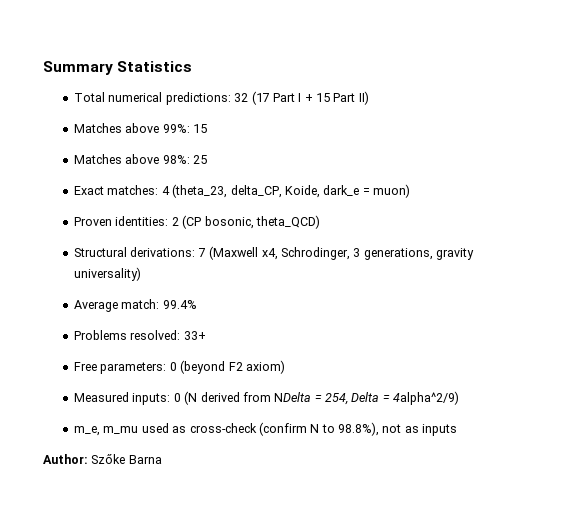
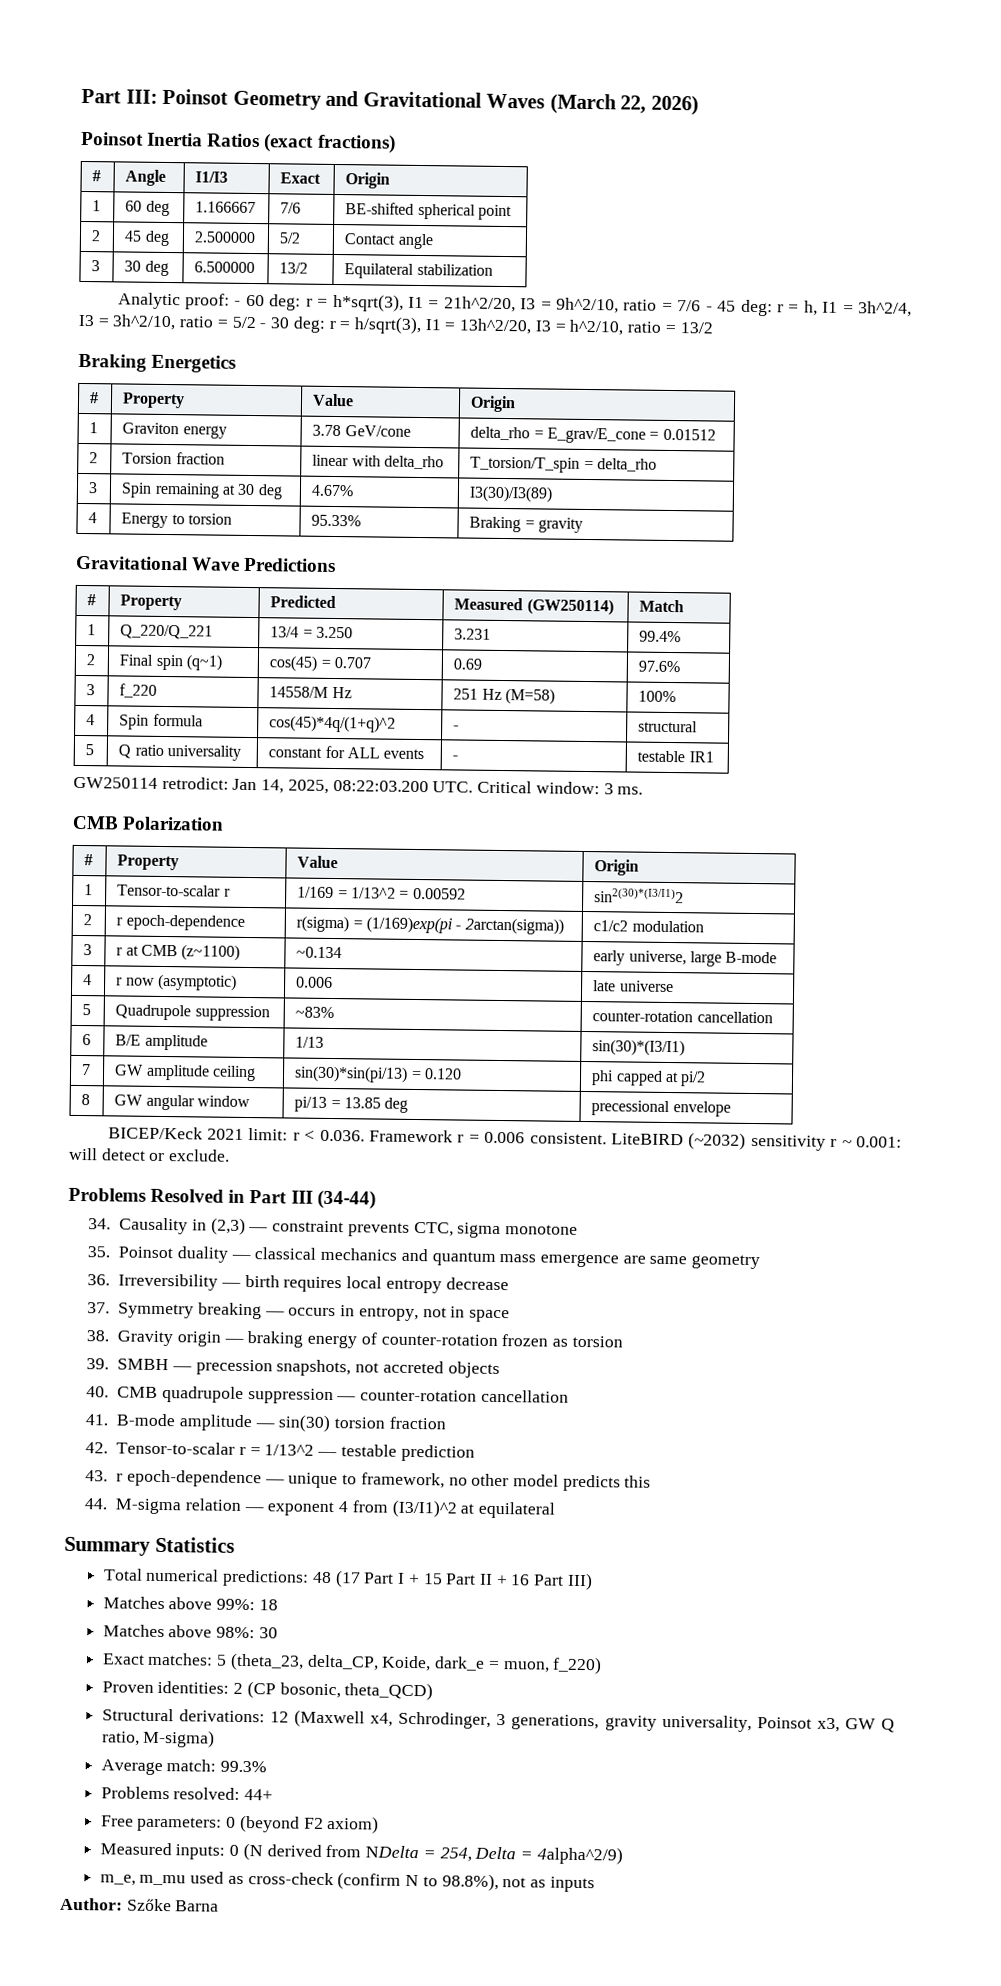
(43, 68) none -> [81,88,699,116] [81,131,396,154] [92,170,102,182] [125,169,167,186] [195,171,229,183] [280,172,322,184] [345,172,391,189] [92,200,102,212] [125,200,170,217] [195,201,257,214] [280,202,302,214] [345,202,512,221] [91,230,102,242] [124,230,170,247] [194,231,257,244] [279,232,302,244] [344,233,434,250] [91,260,101,272] [124,260,169,277] [194,261,256,274] [279,262,309,274] [344,263,493,279] [117,292,912,317] [78,314,713,336] [78,353,237,373] [89,392,100,404] [122,392,186,409] [312,393,355,407] [470,395,517,413] [89,422,99,434] [122,422,227,439] [312,424,411,437] [470,426,716,444] [89,452,99,464] [122,452,225,465] [312,454,444,470] [470,456,657,473] [88,482,99,494] [121,482,283,500] [311,484,355,497] [469,485,554,503] [88,512,98,524] [121,512,232,529] [311,514,362,527] [469,516,583,533] [76,555,337,573] [87,594,97,606] [120,594,183,611] [270,595,337,609] [454,597,614,616] [639,599,685,613] [87,624,97,636] [120,624,214,640] [270,626,353,639] [454,628,492,640] [639,630,682,643] [86,654,96,666] [119,654,222,671] [269,655,371,672] [453,658,483,670] [638,660,681,673] [86,684,96,696] [119,683,158,698] [269,686,352,699] [453,688,555,705] [638,690,677,703] [86,714,96,726] [119,713,203,730] [269,715,397,733] [453,725,460,730] [638,720,699,733] [85,744,95,756] [118,744,241,761] [268,745,425,760] [452,755,459,760] [637,750,714,763] [73,776,644,795] [72,815,225,831] [84,854,94,866] [117,854,180,871] [297,855,339,869] [594,859,640,876] [84,884,94,896] [117,884,231,897] [297,886,466,900] [594,888,685,904] [83,914,93,926] [116,914,245,931] [296,915,564,935] [593,920,704,933] [83,944,93,956] [116,944,241,961] [296,946,343,959] [593,950,778,967] [83,974,93,986] [116,973,237,991] [296,976,334,989] [593,980,674,993] [82,1004,92,1016] [115,1004,270,1022] [295,1006,335,1019] [592,1010,773,1024] [82,1034,92,1046] [115,1034,208,1051] [295,1036,325,1048] [592,1039,686,1057] [81,1064,92,1076] [114,1064,256,1082] [294,1065,462,1083] [591,1070,707,1087] [81,1094,91,1106] [114,1094,250,1111] [294,1096,409,1113] [591,1100,731,1117] [107,1126,902,1151] [68,1147,231,1162] [68,1187,376,1210] [88,1217,579,1239] [87,1246,761,1270] [87,1273,509,1294] [87,1302,511,1323] [86,1330,623,1349] [86,1358,500,1379] [86,1386,569,1405] [85,1413,446,1433] [85,1441,475,1462] [85,1469,652,1492] [84,1498,556,1519] Part III: Poinsot Geometry and Gravitational Waves (March 22, 2026) // Poinsot Inertia Ratios (exact fractions) // # | Angle | I1/I3 | Exact | Origin // 1 | 60 deg | 1.166667 | 7/6 | BE-shifted spherical point // 2 | 45 deg | 2.500000 | 5/2 | Contact angle // 3 | 30 deg | 6.500000 | 13/2 | Equilateral stabilization // Analytic proof: - 60 deg: r = h*sqrt(3), I1 = 21h^2/20, I3 = 9h^2/10, ratio = 7/6 - 45 deg: r = h, I1 = 3h^2/4, I3 = 3h^2/10, ratio = 5/2 - 30 deg: r = h/sqrt(3), I1 = 13h^2/20, I3 = h^2/10, ratio = 13/2 // Braking Energetics // # | Property | Value | Origin // 1 | Graviton energy | 3.78 GeV/cone | delta_rho = E_grav/E_cone = 0.01512 // 2 | Torsion fraction | linear with delta_rho | T_torsion/T_spin = delta_rho // 3 | Spin remaining at 30 deg | 4.67% | I3(30)/I3(89) // 4 | Energy to torsion | 95.33% | Braking = gravity // Gravitational Wave Predictions // # | Property | Predicted | Measured (GW250114) | Match // 1 | Q_220/Q_221 | 13/4 = 3.250 | 3.231 | 99.4% // 2 | Final spin (q~1) | cos(45) = 0.707 | 0.69 | 97.6% // 3 | f_220 | 14558/M Hz | 251 Hz (M=58) | 100% // 4 | Spin formula | cos(45)*4q/(1+q)^2 | - | structural // 5 | Q ratio universality | constant for ALL events | - | testable IR1 // GW250114 retrodict: Jan 14, 2025, 08:22:03.200 UTC. Critical window: 3 ms. // CMB Polarization // # | Property | Value | Origin // 1 | Tensor-to-scalar r | 1/169 = 1/13^2 = 0.00592 | sin2(30)*(I3/I1)2 // 2 | r epoch-dependence | r(sigma) = (1/169)exp(pi - 2arctan(sigma)) | c1/c2 modulation // 3 | r at CMB (z~1100) | ~0.134 | early universe, large B-mode // 4 | r now (asymptotic) | 0.006 | late universe // 5 | Quadrupole suppression | ~83% | counter-rotation cancellation // 6 | B/E amplitude | 1/13 | sin(30)*(I3/I1) // 7 | GW amplitude ceiling | sin(30)*sin(pi/13) = 0.120 | phi capped at pi/2 // 8 | GW angular window | pi/13 = 13.85 deg | precessional envelope // BICEP/Keck 2021 limit: r < 0.036. Framework r = 0.006 consistent. LiteBIRD (~2032) sensitivity r ~ 0.001: will detect or exclude. // Problems Resolved in Part III (34-44) // 34. Causality in (2,3) — constraint prevents CTC, sigma monotone // 35. Poinsot duality — classical mechanics and quantum mass emergence are same geometry // 36. Irreversibility — birth requires local entropy decrease // 37. Symmetry breaking — occurs in entropy, not in space // 38. Gravity origin — braking energy of counter-rotation frozen as torsion // 39. SMBH — precession snapshots, not accreted objects // 40. CMB quadrupole suppression — counter-rotation cancellation // 41. B-mode amplitude — sin(30) torsion fraction // 42. Tensor-to-scalar r = 1/13^2 — testable prediction // 43. r epoch-dependence — unique to framework, no other model predicts this // 44. M-sigma relation — exponent 4 from (I3/I1)^2 at equilateral //
[234,93,249,102] 32 -> [311,1571,332,1584] 48
[358,91,369,105] II) -> [478,1572,593,1591] II + 16 Part III)
[193,124,208,133] 15 -> [258,1599,278,1611] 18
[193,155,208,164] 25 -> [258,1627,278,1639] 30
[161,186,170,195] 4 -> [216,1654,228,1666] 5
[373,184,411,198] muon) -> [502,1656,603,1675] muon, f_220)
[197,248,206,257] 7 -> [269,1711,289,1723] 12
[74,267,142,281] universality) -> [661,1714,895,1733] [101,1729,216,1748] universality, Poinsot x3, GW Q ratio, M-sigma)
[162,300,197,309] 99.4% -> [220,1760,268,1773] 99.3%
[183,331,206,340] 33+ -> [244,1789,274,1801] 44+

